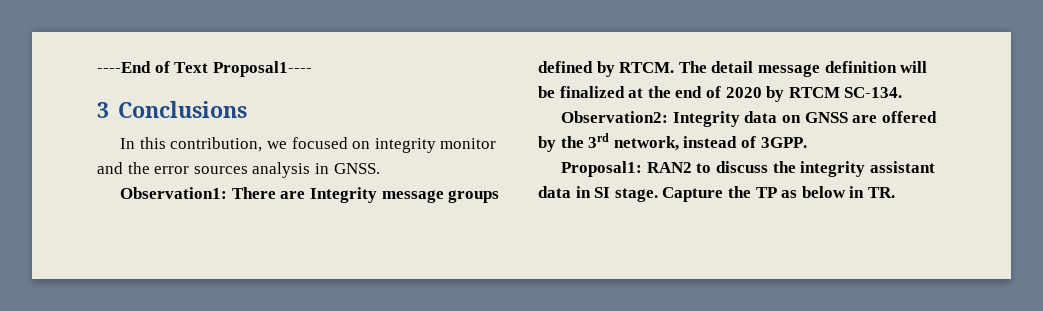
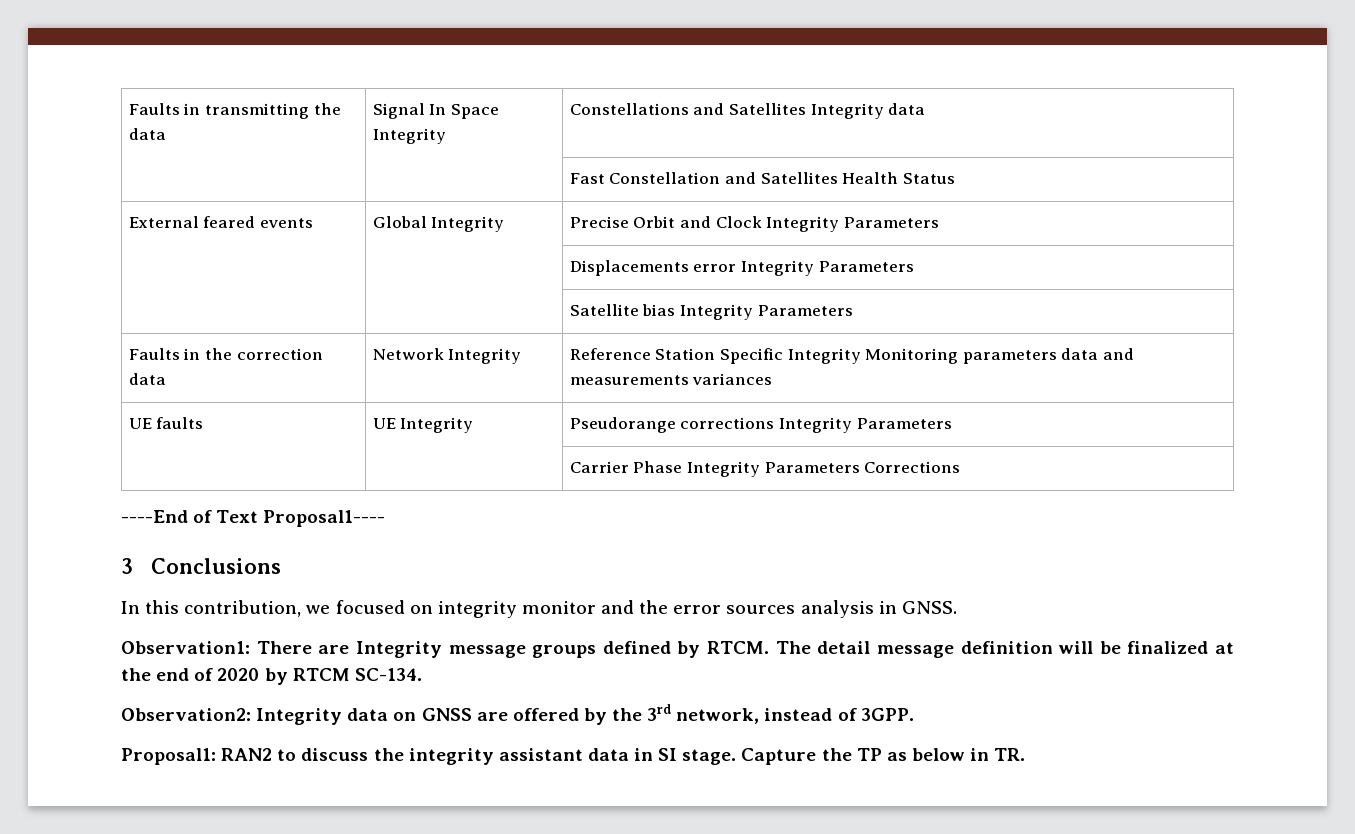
(97, 67) none -> [128,103,341,119] [128,128,166,140] [372,103,499,119] [372,128,446,144] [569,103,926,119] [569,172,955,184] [128,216,313,228] [372,216,505,232] [569,216,939,232] [569,260,914,276] [569,304,853,320] [128,348,323,360] [128,373,166,385] [372,348,522,364] [569,348,1134,364] [569,373,773,385] [128,417,204,429] [372,417,474,433] [569,417,952,433] [569,461,961,477] Faults in transmitting the data | Signal In Space Integrity | Constellations and Satellites Integrity data // | | Fast Constellation and Satellites Health Status // External feared events | Global Integrity | Precise Orbit and Clock Integrity Parameters // | | Displacements error Integrity Parameters // | | Satellite bias Integrity Parameters // Faults in the correction data | Network Integrity | Reference Station Specific Integrity Monitoring parameters data and measurements variances // UE faults | UE Integrity | Pseudorange corrections Integrity Parameters // | | Carrier Phase Integrity Parameters Corrections //

